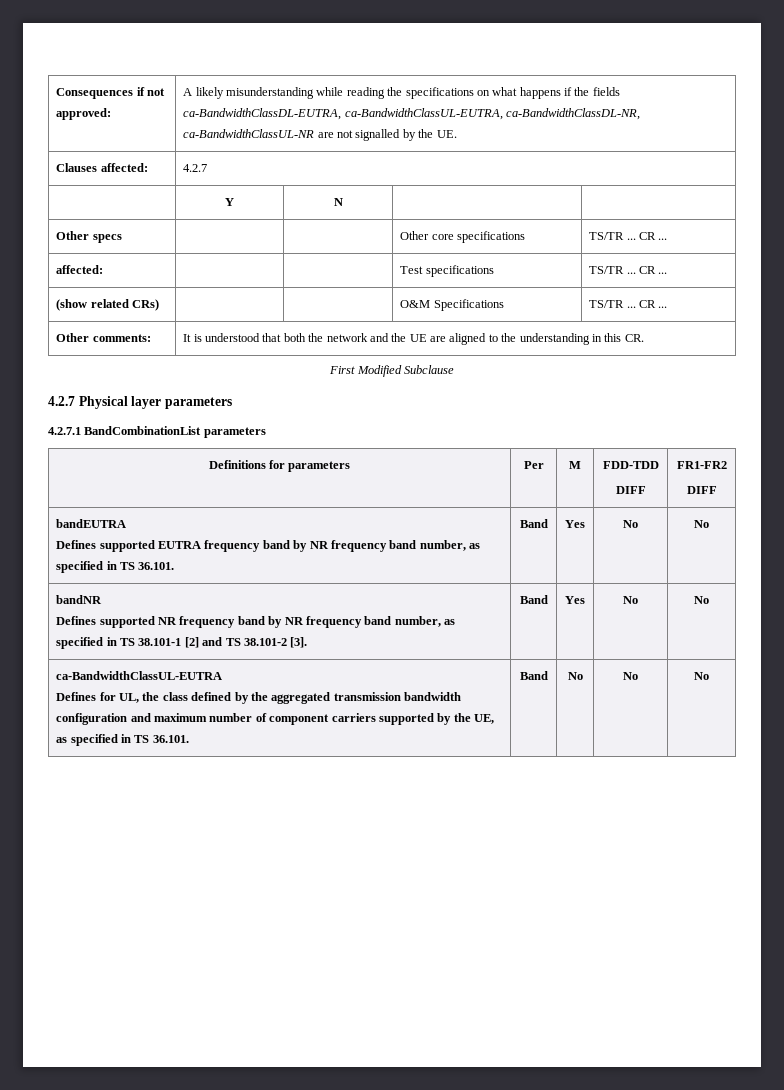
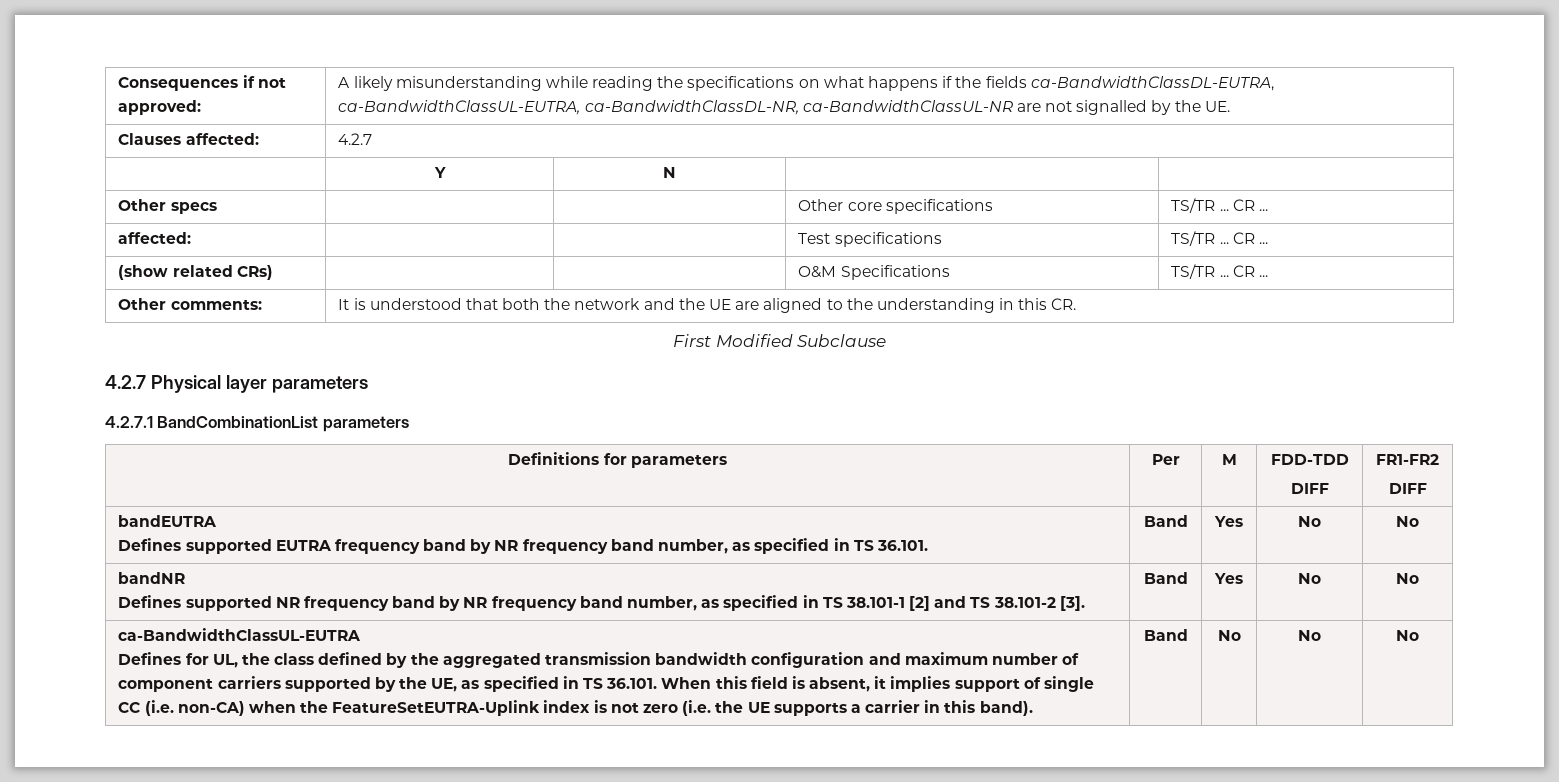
(189, 739) none -> [661,676,1095,692] [118,700,1033,716] When this field is absent, it implies support of single CC (i.e. non-CA) when the FeatureSetEUTRA-Uplink index is not zero (i.e. the UE supports a carrier in this band).

